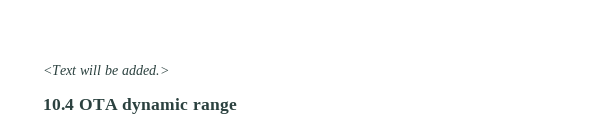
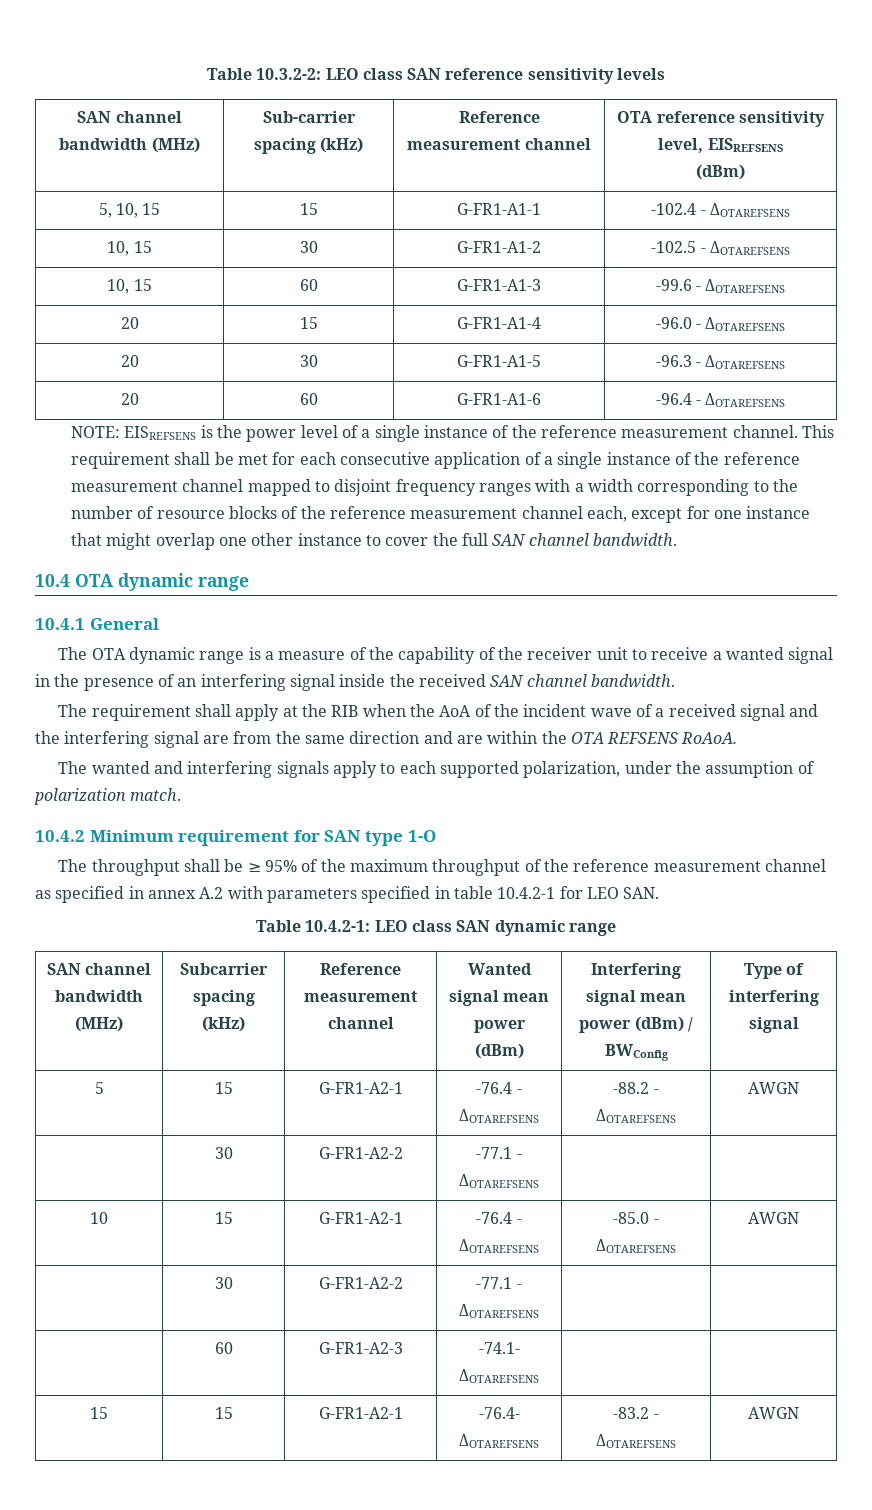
[43,65,169,75] [43,98,238,114] <Text will be added.> // 10.4 OTA dynamic range -> [206,68,666,84] [77,111,182,123] [59,137,200,153] [262,111,356,123] [253,137,364,154] [458,111,540,123] [407,138,591,150] [617,111,825,127] [658,138,783,153] [696,164,745,180] [98,203,161,218] [299,203,318,215] [457,203,541,215] [651,203,790,217] [107,241,152,256] [299,241,318,253] [457,241,541,253] [651,241,790,255] [107,279,152,294] [299,279,318,291] [457,279,541,291] [655,279,786,293] [120,317,139,329] [299,317,318,329] [457,317,541,329] [655,317,786,331] [120,355,139,367] [299,355,318,367] [457,355,541,367] [655,355,786,369] [120,393,139,405] [299,393,318,405] [457,393,541,405] [655,393,786,407] [71,425,834,442] [71,452,800,469] [71,479,798,496] [71,506,811,523] [71,533,677,550] [35,573,249,591] [35,618,159,630] [58,647,834,664] [35,674,675,691] [58,704,819,721] [35,731,738,748] [58,761,815,778] [34,788,182,805] [35,830,436,846] [58,859,826,876] [35,886,660,903] [256,920,616,936] [46,963,152,975] [55,990,143,1002] [75,1016,123,1032] [180,963,268,975] [192,990,255,1006] [202,1016,245,1032] [320,963,401,975] [304,991,418,1002] [327,1017,394,1029] [467,963,532,975] [448,990,550,1006] [473,1020,526,1033] [474,1043,524,1059] [591,963,681,979] [585,990,687,1006] [579,1016,693,1033] [604,1044,669,1061] [743,963,805,979] [728,990,819,1006] [748,1017,799,1033] [94,1082,104,1094] [214,1082,233,1094] [318,1082,403,1094] [476,1082,522,1094] [459,1109,539,1123] [613,1082,659,1094] [596,1109,676,1123] [748,1082,799,1094] [214,1147,233,1159] [318,1147,403,1159] [476,1147,522,1159] [459,1174,539,1188] [90,1212,108,1224] [214,1212,233,1224] [318,1212,403,1224] [476,1212,522,1224] [459,1239,539,1253] [613,1212,659,1224] [596,1239,676,1253] [748,1212,799,1224] [214,1277,233,1289] [318,1277,403,1289] [476,1277,522,1289] [459,1304,539,1318] [214,1342,233,1354] [318,1342,403,1354] [478,1342,520,1354] [459,1369,539,1383] [90,1407,108,1419] [214,1407,233,1419] [318,1407,403,1419] [478,1407,520,1419] [459,1434,539,1448] [613,1407,659,1419] [596,1434,676,1448] [748,1407,799,1419] Table 10.3.2-2: LEO class SAN reference sensitivity levels // SAN channel bandwidth (MHz) | Sub-carrier spacing (kHz) | Reference measurement channel | OTA reference sensitivity level, EISREFSENS // (dBm) // 5, 10, 15 | 15 | G-FR1-A1-1 | -102.4 - ΔOTAREFSENS // 10, 15 | 30 | G-FR1-A1-2 | -102.5 - ΔOTAREFSENS // 10, 15 | 60 | G-FR1-A1-3 | -99.6 - ΔOTAREFSENS // 20 | 15 | G-FR1-A1-4 | -96.0 - ΔOTAREFSENS // 20 | 30 | G-FR1-A1-5 | -96.3 - ΔOTAREFSENS // 20 | 60 | G-FR1-A1-6 | -96.4 - ΔOTAREFSENS // NOTE: EISREFSENS is the power level of a single instance of the reference measurement channel. This requirement shall be met for each consecutive application of a single instance of the reference measurement channel mapped to disjoint frequency ranges with a width corresponding to the number of resource blocks of the reference measurement channel each, except for one instance that might overlap one other instance to cover the full SAN channel bandwidth. // 10.4 OTA dynamic range // 10.4.1 General // The OTA dynamic range is a measure of the capability of the receiver unit to receive a wanted signal in the presence of an interfering signal inside the received SAN channel bandwidth. // The requirement shall apply at the RIB when the AoA of the incident wave of a received signal and the interfering signal are from the same direction and are within the OTA REFSENS RoAoA. // The wanted and interfering signals apply to each supported polarization, under the assumption of polarization match. // 10.4.2 Minimum requirement for SAN type 1-O // The throughput shall be ≥ 95% of the maximum throughput of the reference measurement channel as specified in annex A.2 with parameters specified in table 10.4.2-1 for LEO SAN. // Table 10.4.2-1: LEO class SAN dynamic range // SAN channel bandwidth (MHz) | Subcarrier spacing (kHz) | Reference measurement channel | Wanted signal mean power (dBm) | Interfering signal mean power (dBm) / BWConfig | Type of interfering signal // 5 | 15 | G-FR1-A2-1 | -76.4 - ΔOTAREFSENS | -88.2 - ΔOTAREFSENS | AWGN // | 30 | G-FR1-A2-2 | -77.1 - ΔOTAREFSENS | | // 10 | 15 | G-FR1-A2-1 | -76.4 - ΔOTAREFSENS | -85.0 - ΔOTAREFSENS | AWGN // | 30 | G-FR1-A2-2 | -77.1 - ΔOTAREFSENS | | // | 60 | G-FR1-A2-3 | -74.1- ΔOTAREFSENS | | // 15 | 15 | G-FR1-A2-1 | -76.4- ΔOTAREFSENS | -83.2 - ΔOTAREFSENS | AWGN

